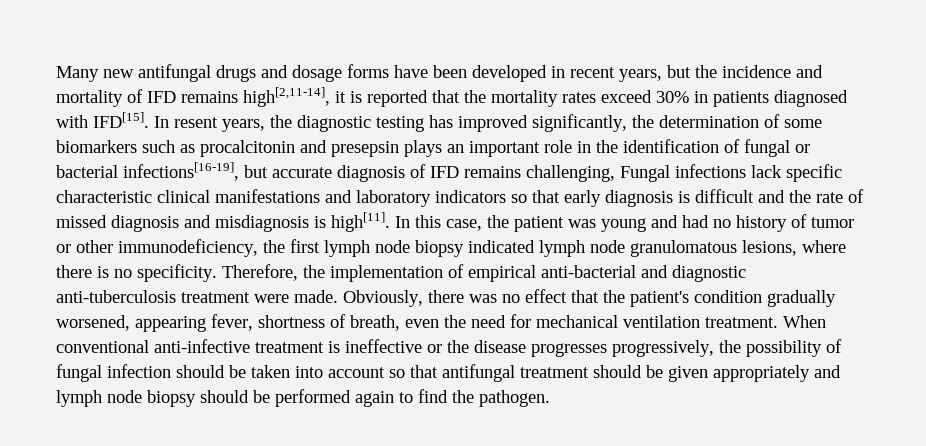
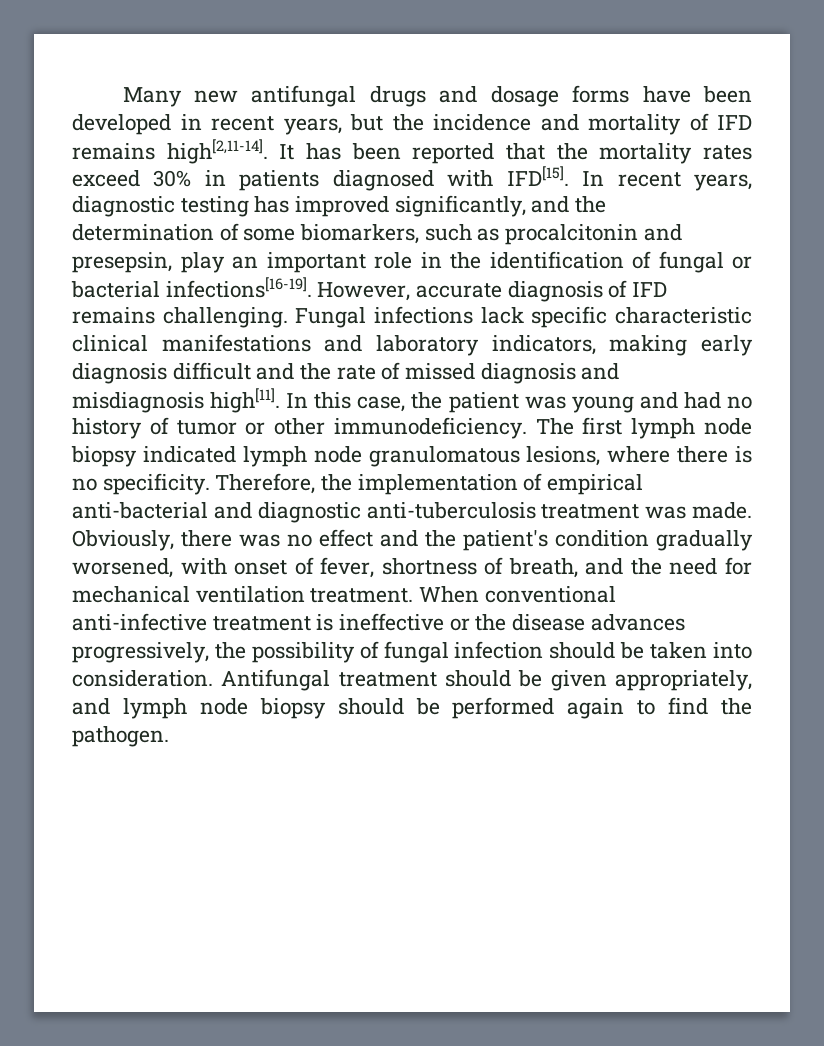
[243,87,362,107] high[2,11-14], it is -> [166,139,401,164] high[2,11-14]. It has been
[174,115,292,132] resent years, the -> [617,172,752,191] recent years,
(627, 123) none -> [531,196,570,213] and
[56,140,137,153] biomarkers -> [300,224,420,244] biomarkers,
[331,140,442,157] presepsin plays -> [72,252,225,273] presepsin, play
[123,162,268,181] infections[16-19], but -> [165,277,411,301] infections[16-19]. However,
[526,165,615,182] challenging, -> [162,307,288,328] challenging.
[435,190,560,203] indicators so that -> [491,335,688,356] indicators, making
[678,191,690,203] is -> (167, 373) none
[314,216,326,228] is -> (204, 402) none
[118,239,285,257] immunodeficiency, the -> [333,417,574,439] immunodeficiency. The
[254,294,289,303] were -> [645,506,687,519] was
[571,290,599,303] that -> [380,530,418,547] and
[135,316,206,332] appearing -> [180,557,314,575] with onset of
[405,319,439,328] even -> [585,558,624,575] and
[531,343,607,357] progresses -> [590,614,685,631] advances
[328,364,515,382] account so that antifungal -> [72,669,331,691] consideration. Antifungal
[713,365,810,382] appropriately -> [615,670,752,691] appropriately,

